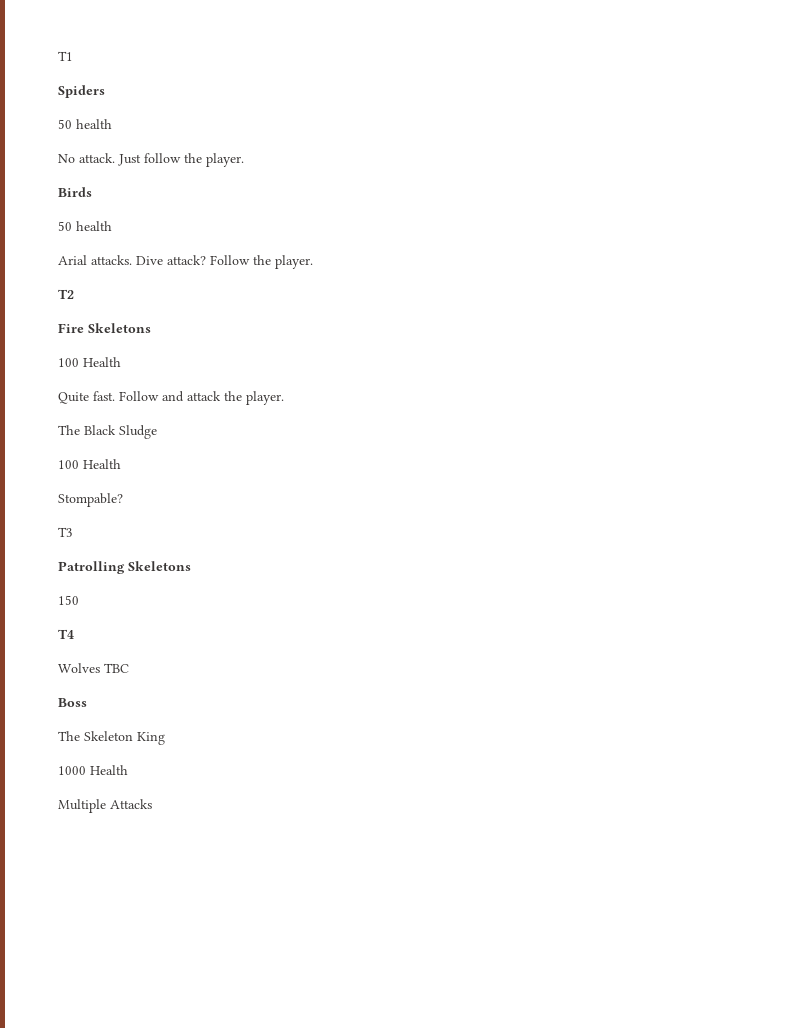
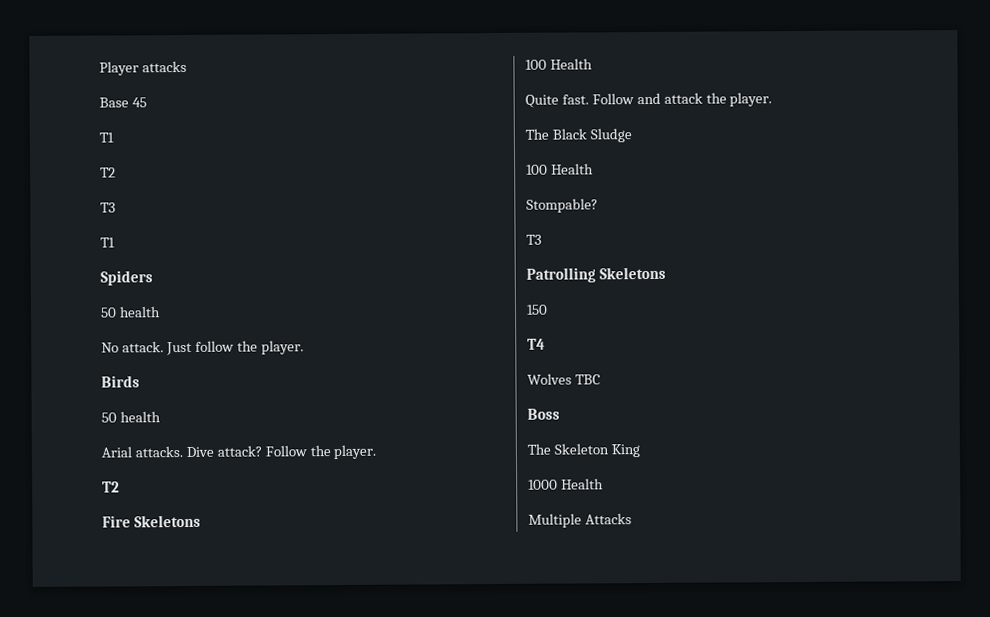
(58, 56) none -> [99,60,187,76] [99,97,147,108] [99,132,114,143] [100,167,116,178] [100,202,116,213] Player attacks // Base 45 // T1 // T2 // T3 //

